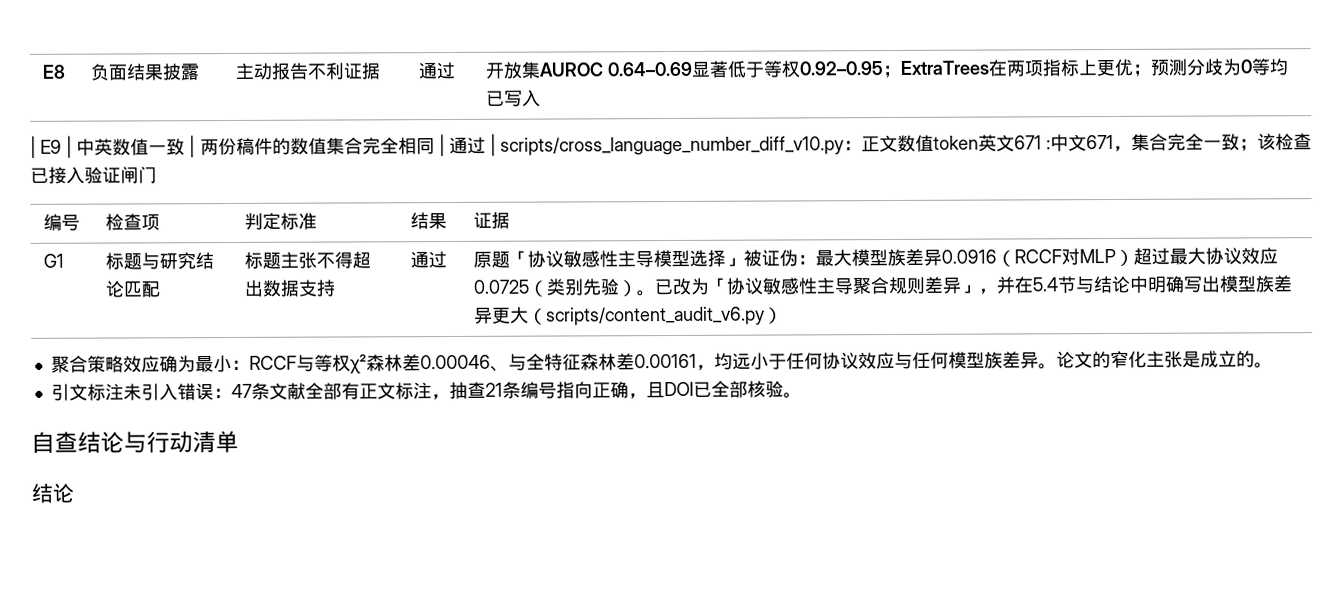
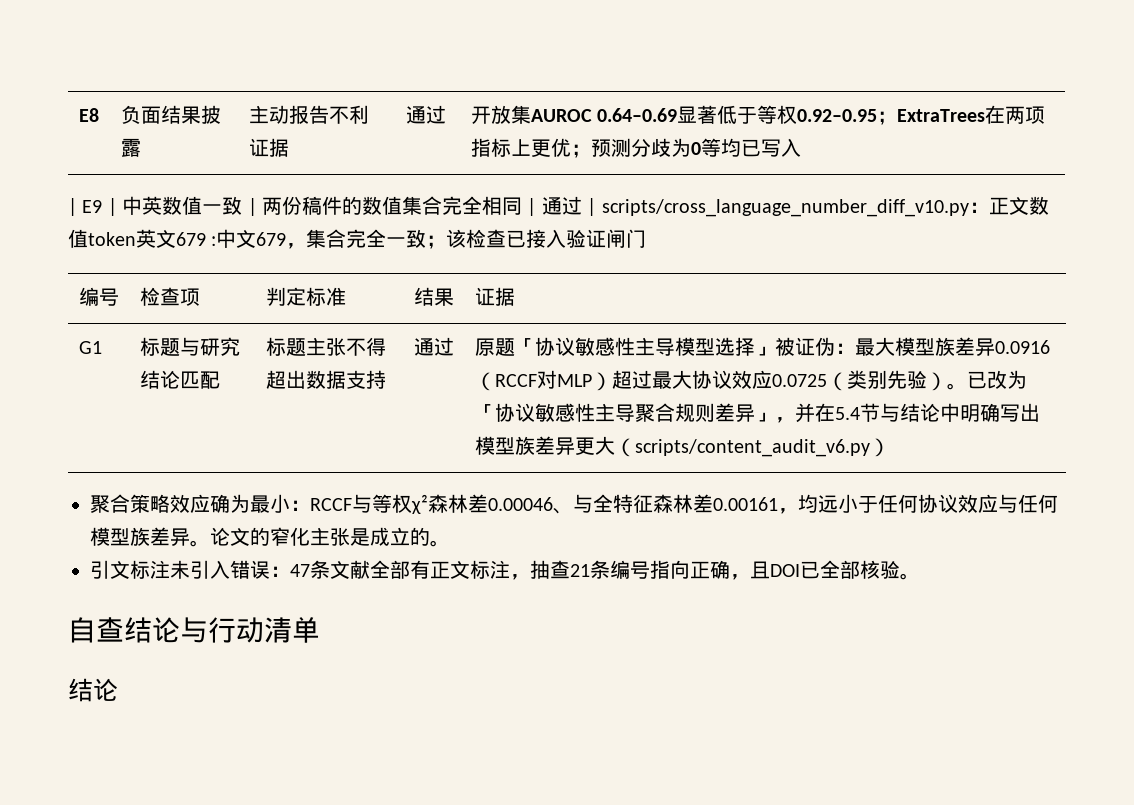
[1013,135,1042,150] 671 -> [176,232,206,246] 679
[1086,134,1114,150] 671 -> [256,232,287,246] 679

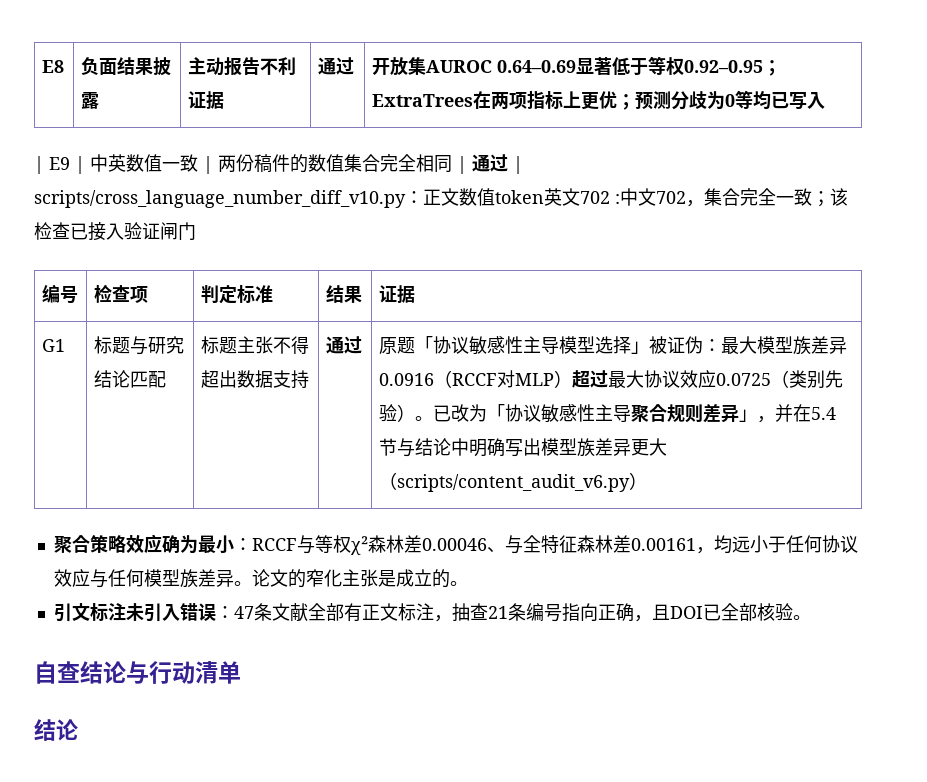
[176,232,206,246] 679 -> [580,191,610,204] 702
[256,232,287,246] 679 -> [656,191,686,204] 702

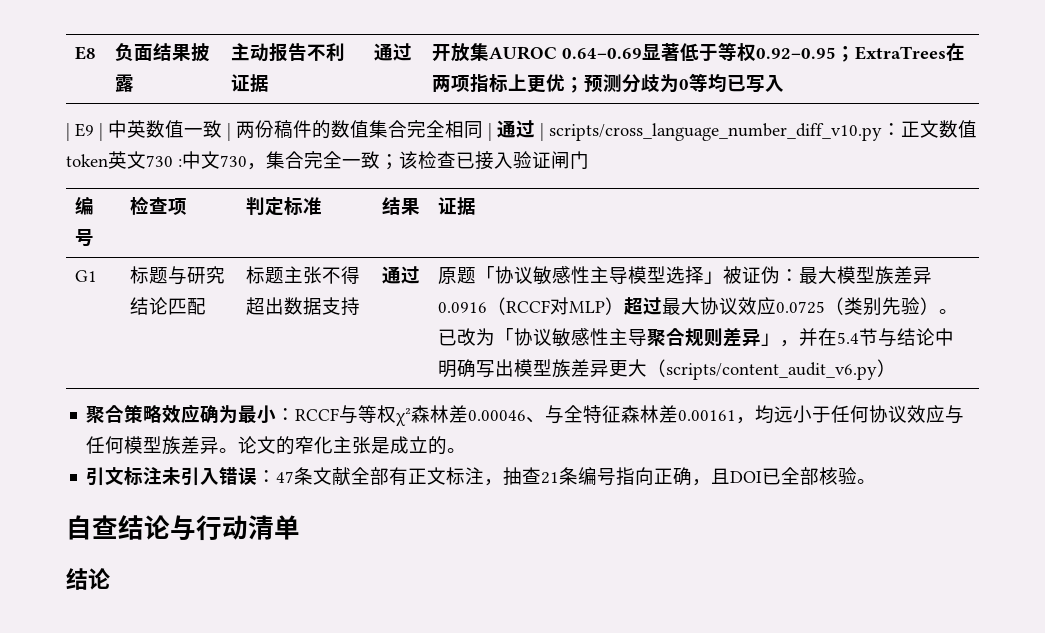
[580,191,610,204] 702 -> [146,155,173,167] 730
[656,191,686,204] 702 -> [220,155,247,167] 730

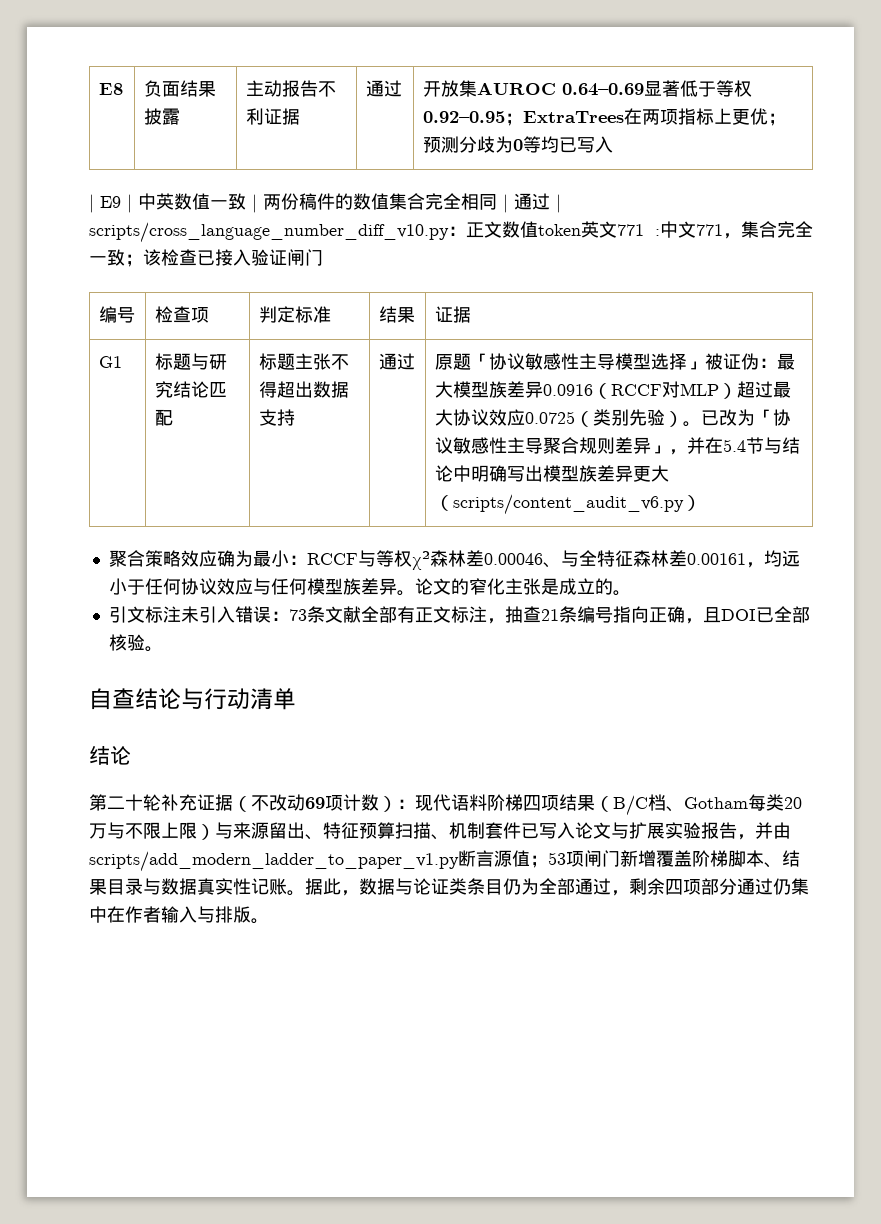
[146,155,173,167] 730 -> [617,224,644,236] 771
[220,155,247,167] 730 -> [696,224,723,236] 771
[276,471,295,483] 47 -> [288,609,307,621] 73
(110, 579) none -> [89,794,802,816] [89,822,791,840] [89,850,800,872] [89,878,809,896] [89,906,269,924] // 第二十轮补充证据（不改动69项计数）：现代语料阶梯四项结果（B/C档、Gotham每类20万与不限上限）与来源留出、特征预算扫描、机制套件已写入论文与扩展实验报告，并由scripts/add_modern_ladder_to_paper_v1.py断言源值；53项闸门新增覆盖阶梯脚本、结果目录与数据真实性记账。据此，数据与论证类条目仍为全部通过，剩余四项部分通过仍集中在作者输入与排版。

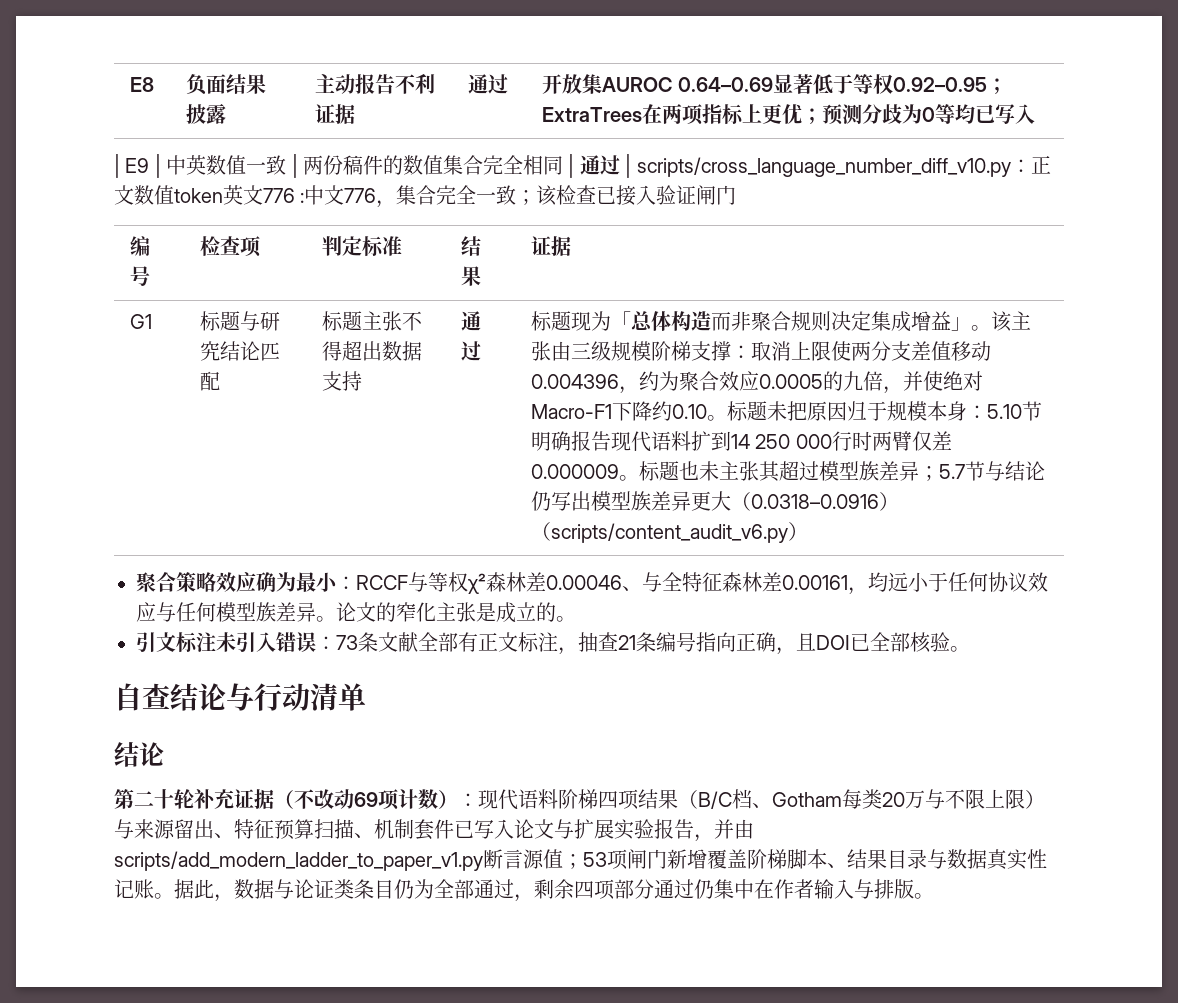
[617,224,644,236] 771 -> [263,188,295,203] 776
[696,224,723,236] 771 -> [344,188,377,203] 776
[435,353,796,370] [435,381,792,399] [435,409,792,427] [435,437,747,455] 原题「协议敏感性主导模型选择」被证伪：最大模型族差异0.0916（RCCF对MLP）超过最大协议效应0.0725（类别先验）。已改为「协议敏感性主导聚合规则差异」，并在5.4 -> [530,311,1031,332] [530,341,991,361] [530,371,983,394] [530,401,1042,421] [530,431,952,452] [530,461,965,482] 标题现为「总体构造而非聚合规则决定集成增益」。该主张由三级规模阶梯支撑：取消上限使两分支差值移动0.004396，约为聚合效应0.0005的九倍，并使绝对Macro-F1下降约0.10。标题未把原因归于规模本身：5.10节明确报告现代语料扩到14 250 000行时两臂仅差0.000009。标题也未主张其超过模型族差异；5.7
[453,465,508,482] 中明确 -> [530,491,551,511] 仍
(454, 503) none -> [750,492,899,511] [530,522,551,541] 0.0318–0.0916）（

